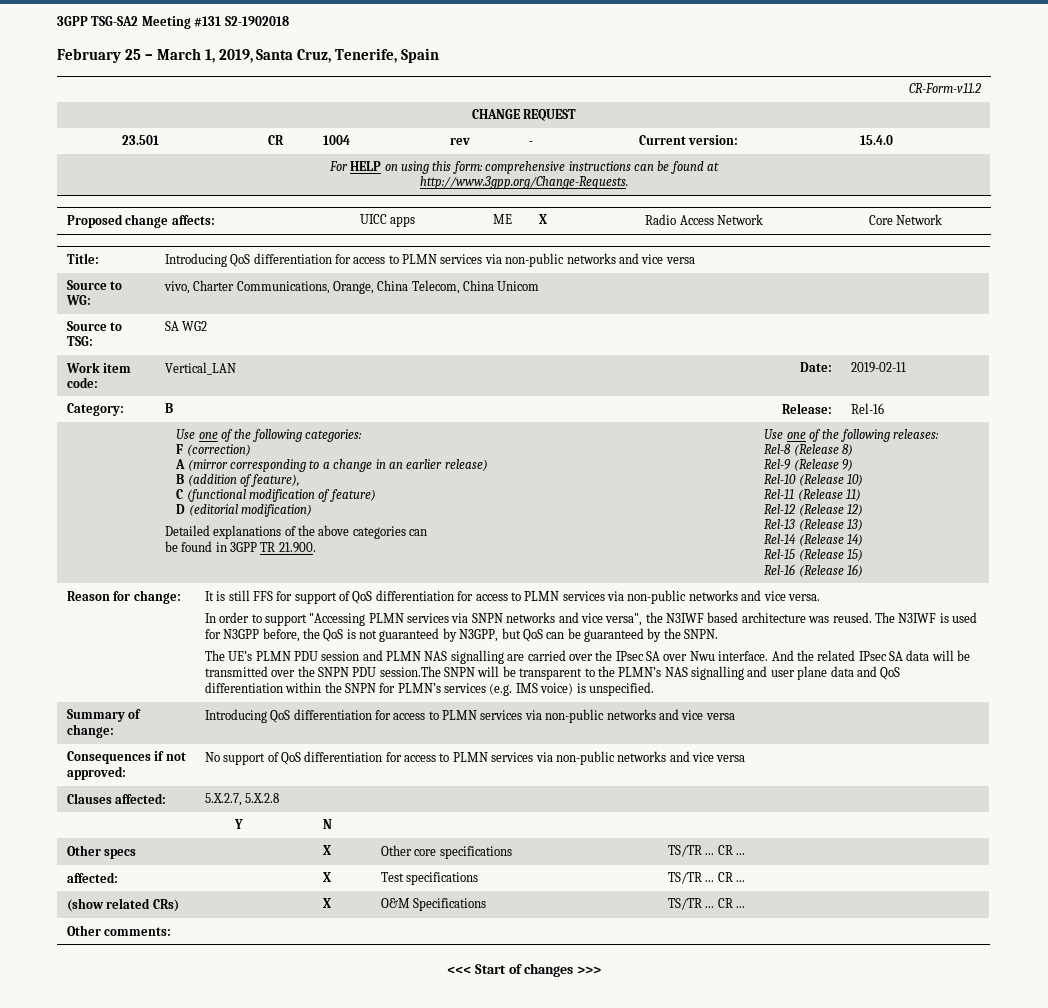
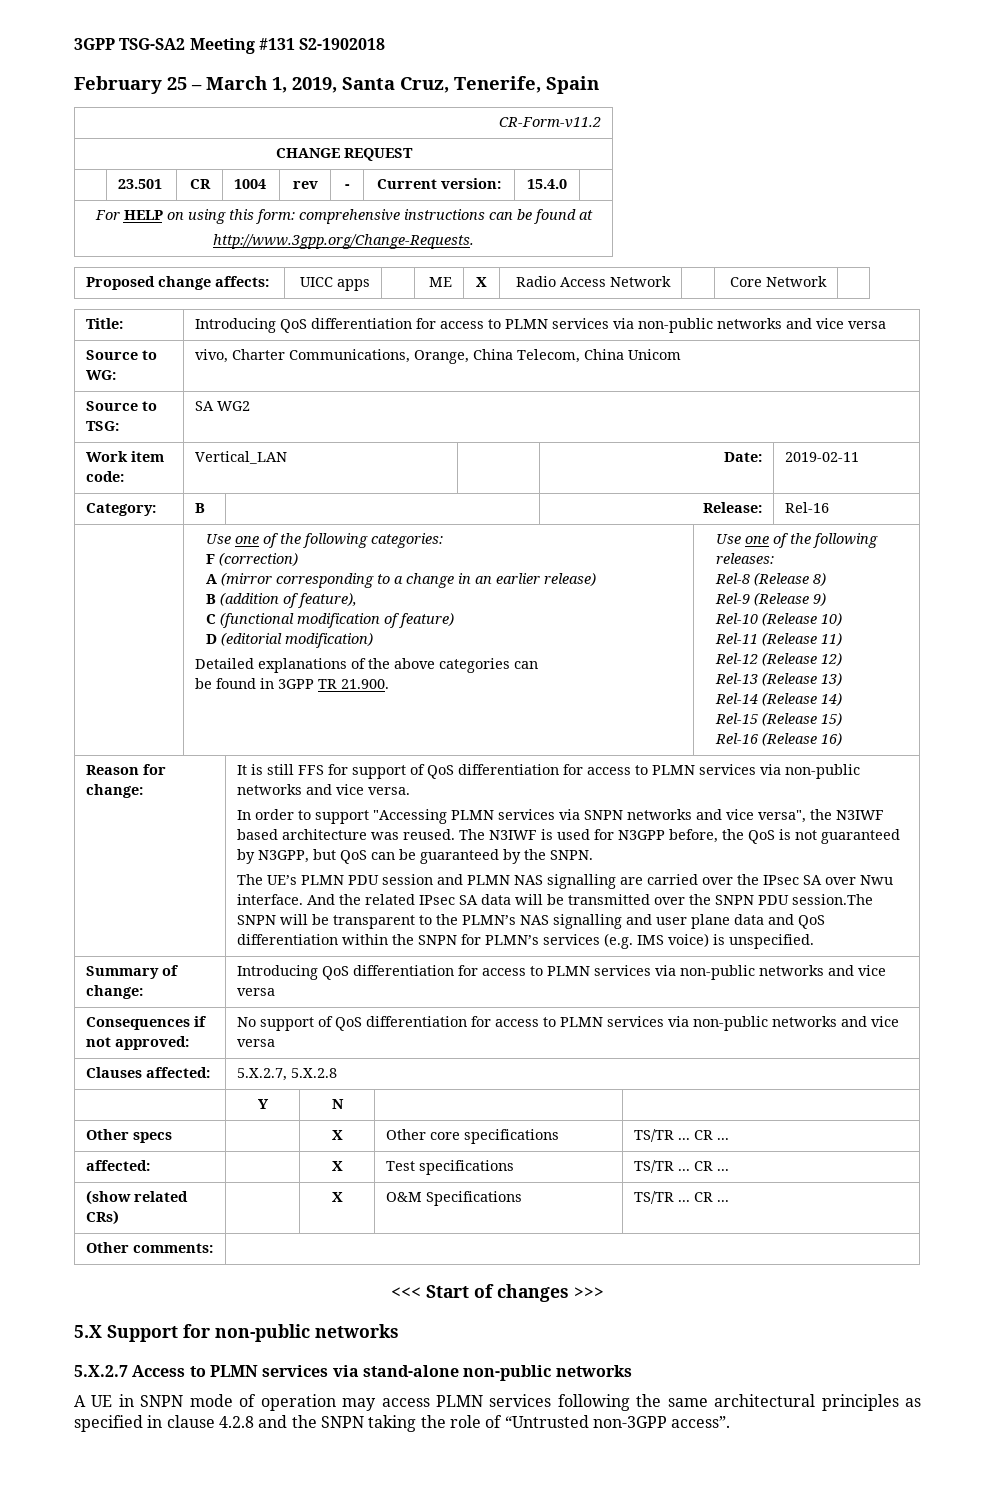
(602, 970) none -> [74,1324,399,1342] [74,1365,632,1381] [74,1394,921,1411] [74,1415,731,1432] // 5.X Support for non-public networks // 5.X.2.7 Access to PLMN services via stand-alone non-public networks // A UE in SNPN mode of operation may access PLMN services following the same architectural principles as specified in clause 4.2.8 and the SNPN taking the role of “Untrusted non-3GPP access”.

